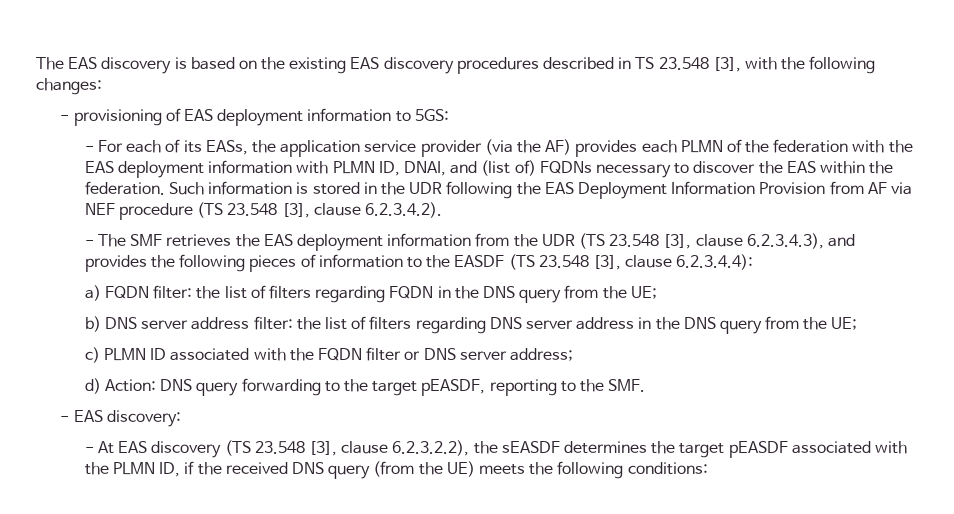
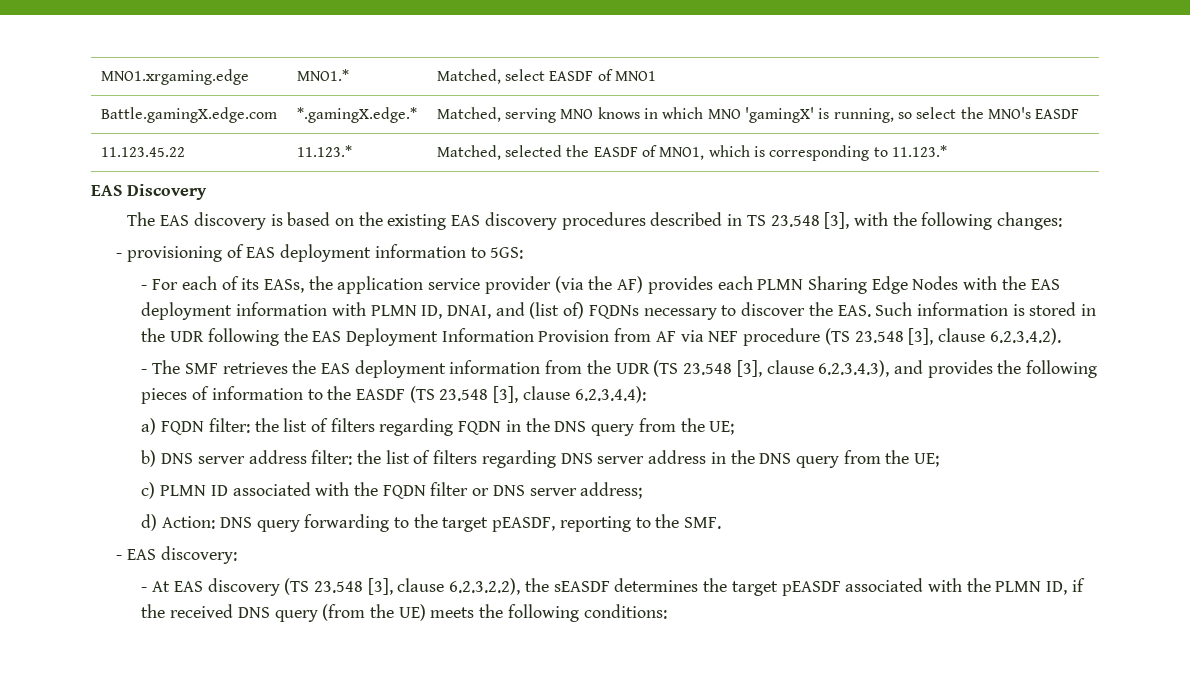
(36, 63) none -> [100,69,249,85] [296,69,349,81] [436,69,657,84] [100,107,277,123] [296,107,417,123] [436,107,1080,123] [100,147,185,157] [296,145,352,157] [436,145,947,161] [91,184,207,200] MNO1.xrgaming.edge | MNO1.* | Matched, select EASDF of MNO1 // Battle.gamingX.edge.com | *.gamingX.edge.* | Matched, serving MNO knows in which MNO 'gamingX' is running, so select the MNO's EASDF // 11.123.45.22 | 11.123.* | Matched, selected the EASDF of MNO1, which is corresponding to 11.123.* // EAS Discovery //
[726,139,849,153] of the federation -> [807,276,959,294] Sharing Edge Nodes
[786,161,894,174] [84,181,165,195] EAS within the federation. -> [837,305,871,317] EAS.

